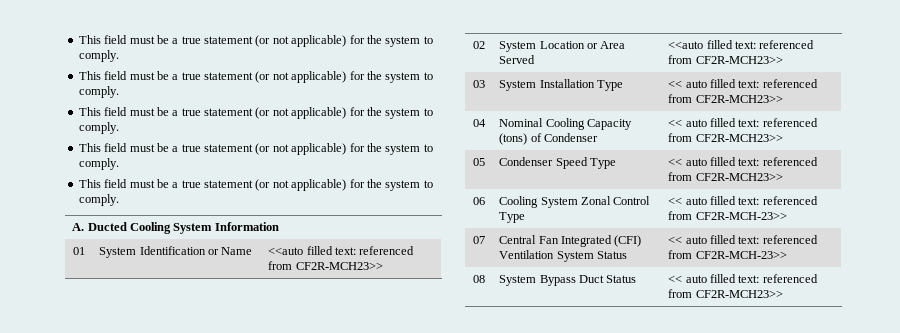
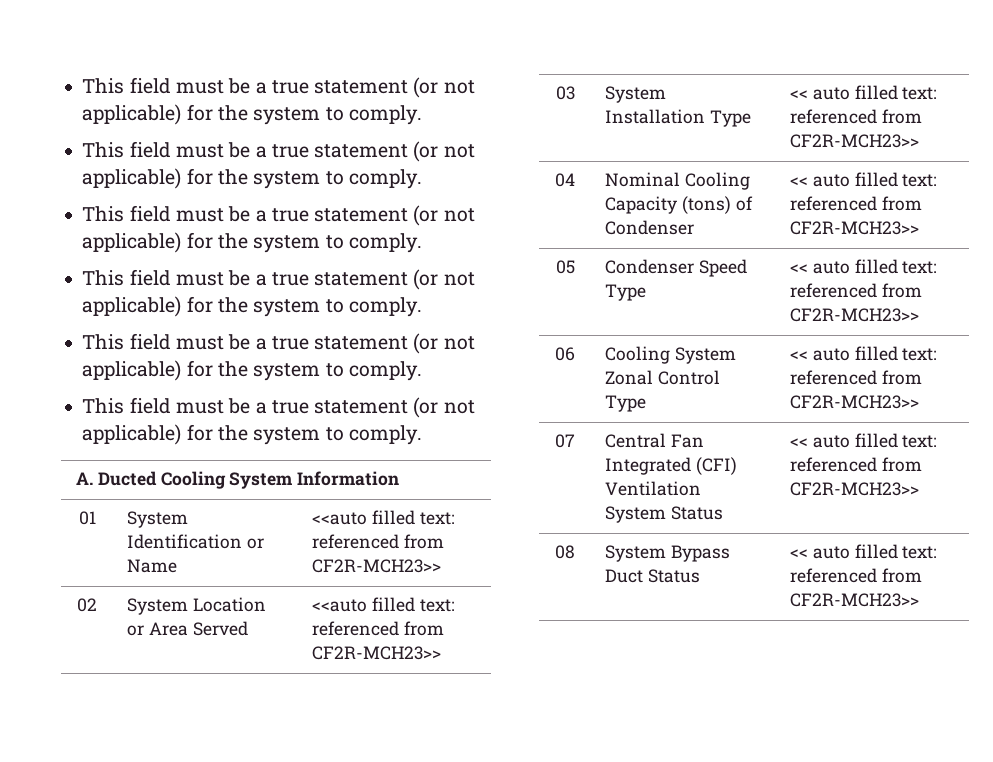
(119, 200) none -> [82,397,475,418] [82,424,422,445] // This field must be a true statement (or not applicable) for the system to comply.
[695,212,787,220] CF2R-MCH-23>> -> [790,395,920,409] CF2R-MCH23>>
[695,251,787,259] CF2R-MCH-23>> -> [790,482,920,496] CF2R-MCH23>>

